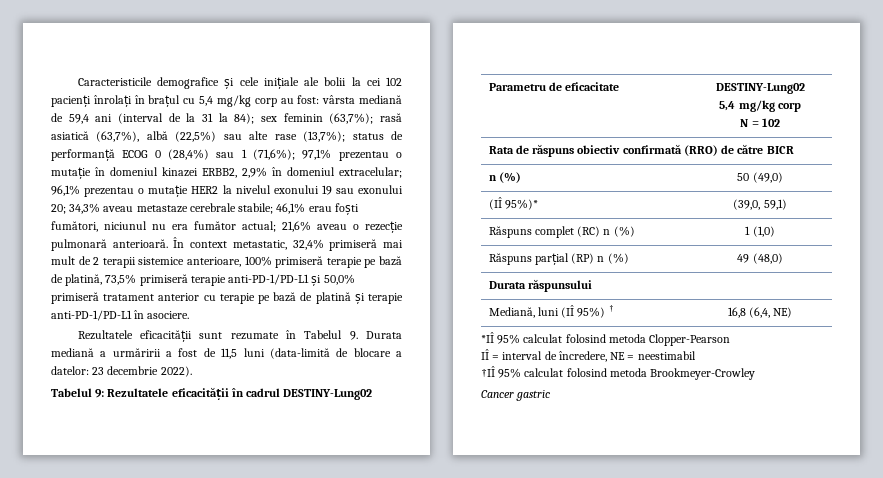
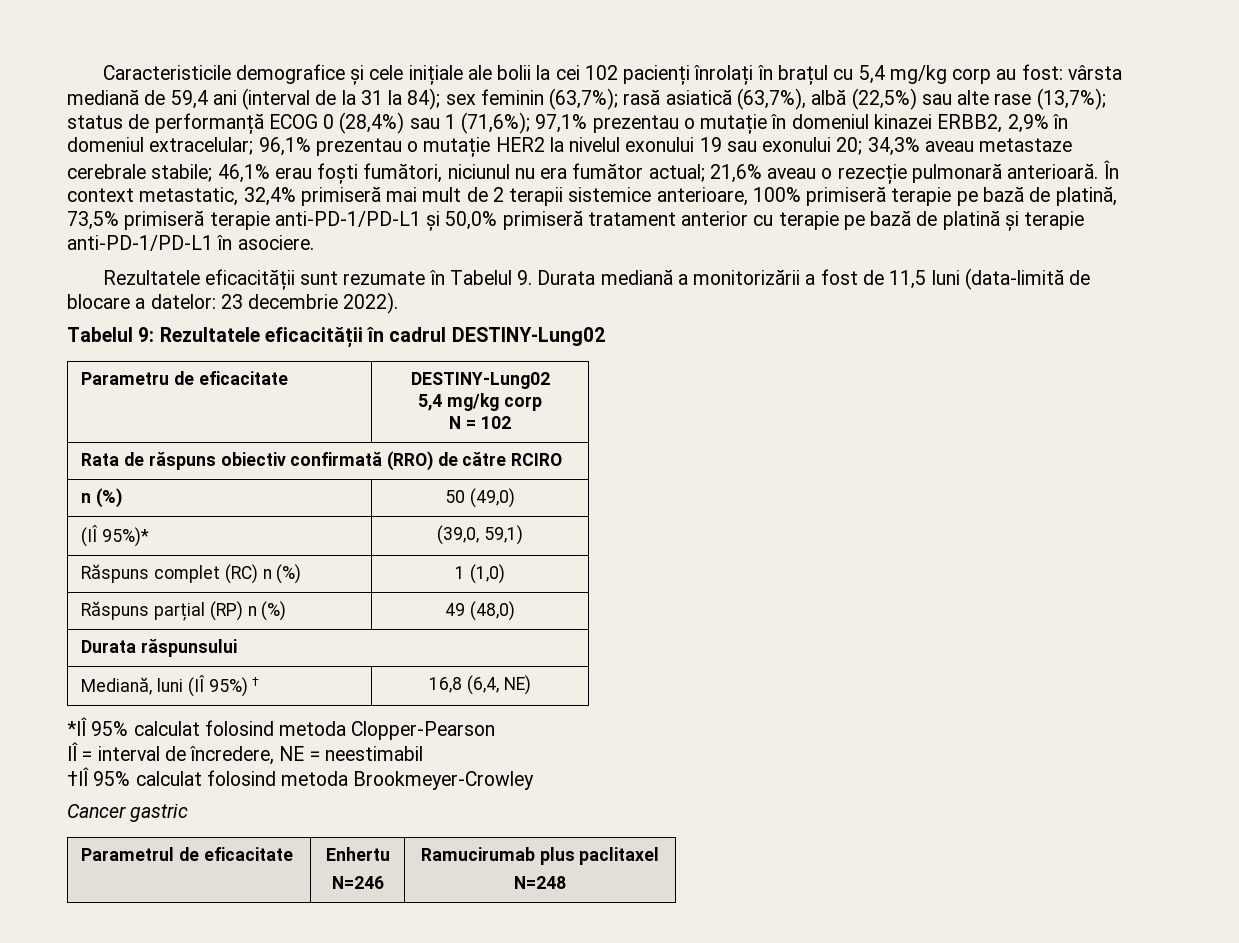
[112,348,161,357] urmăririi -> [693,270,801,285] monitorizării
[766,146,794,154] BICR -> [511,453,563,466] RCIRO
(551, 395) none -> [81,847,293,861] [325,847,390,861] [331,876,384,889] [420,847,660,865] [514,876,566,889] // Parametrul de eficacitate | Enhertu // N=246 | Ramucirumab plus paclitaxel // N=248

